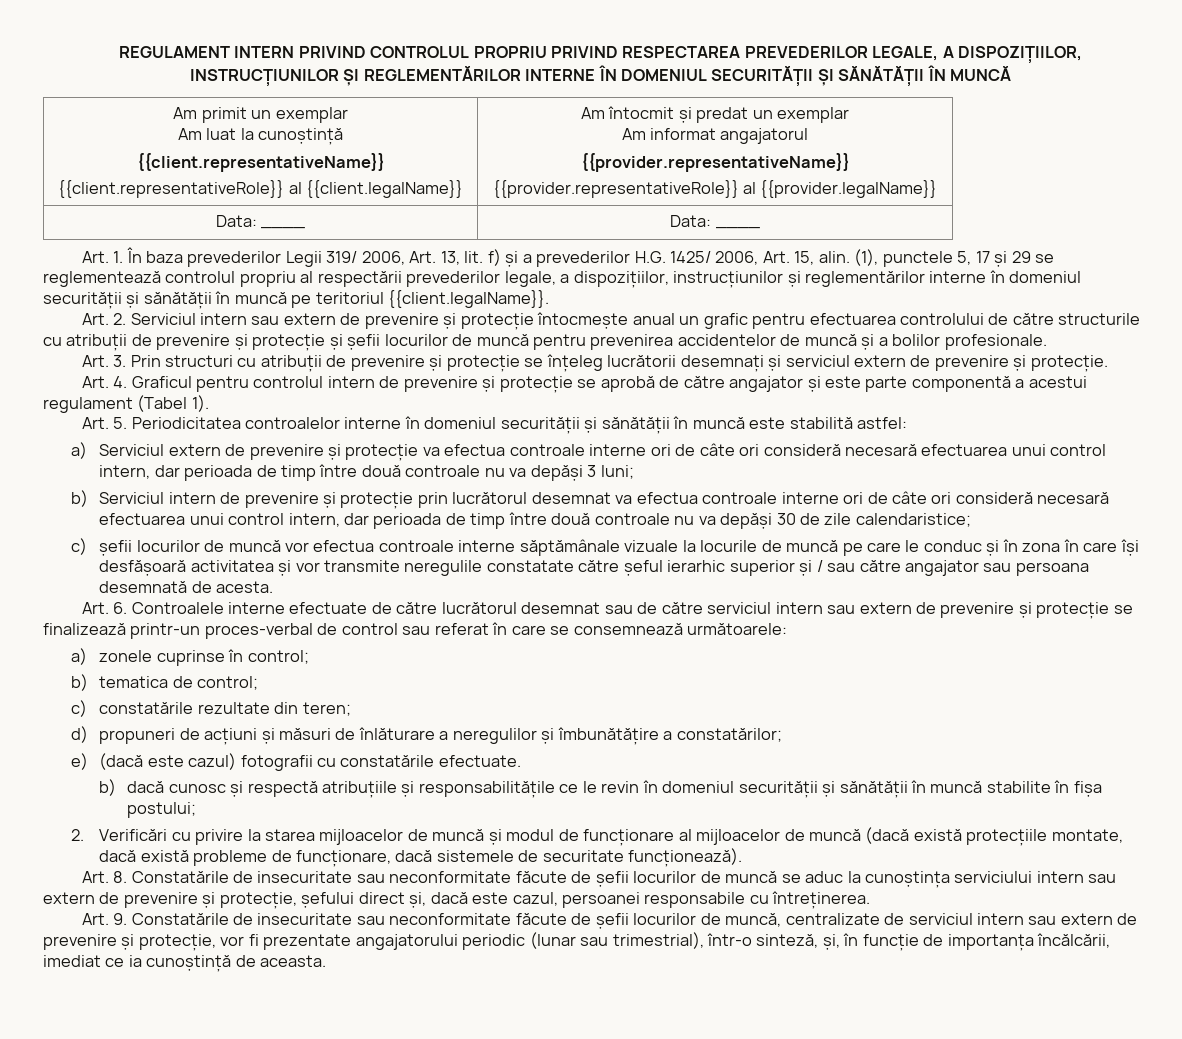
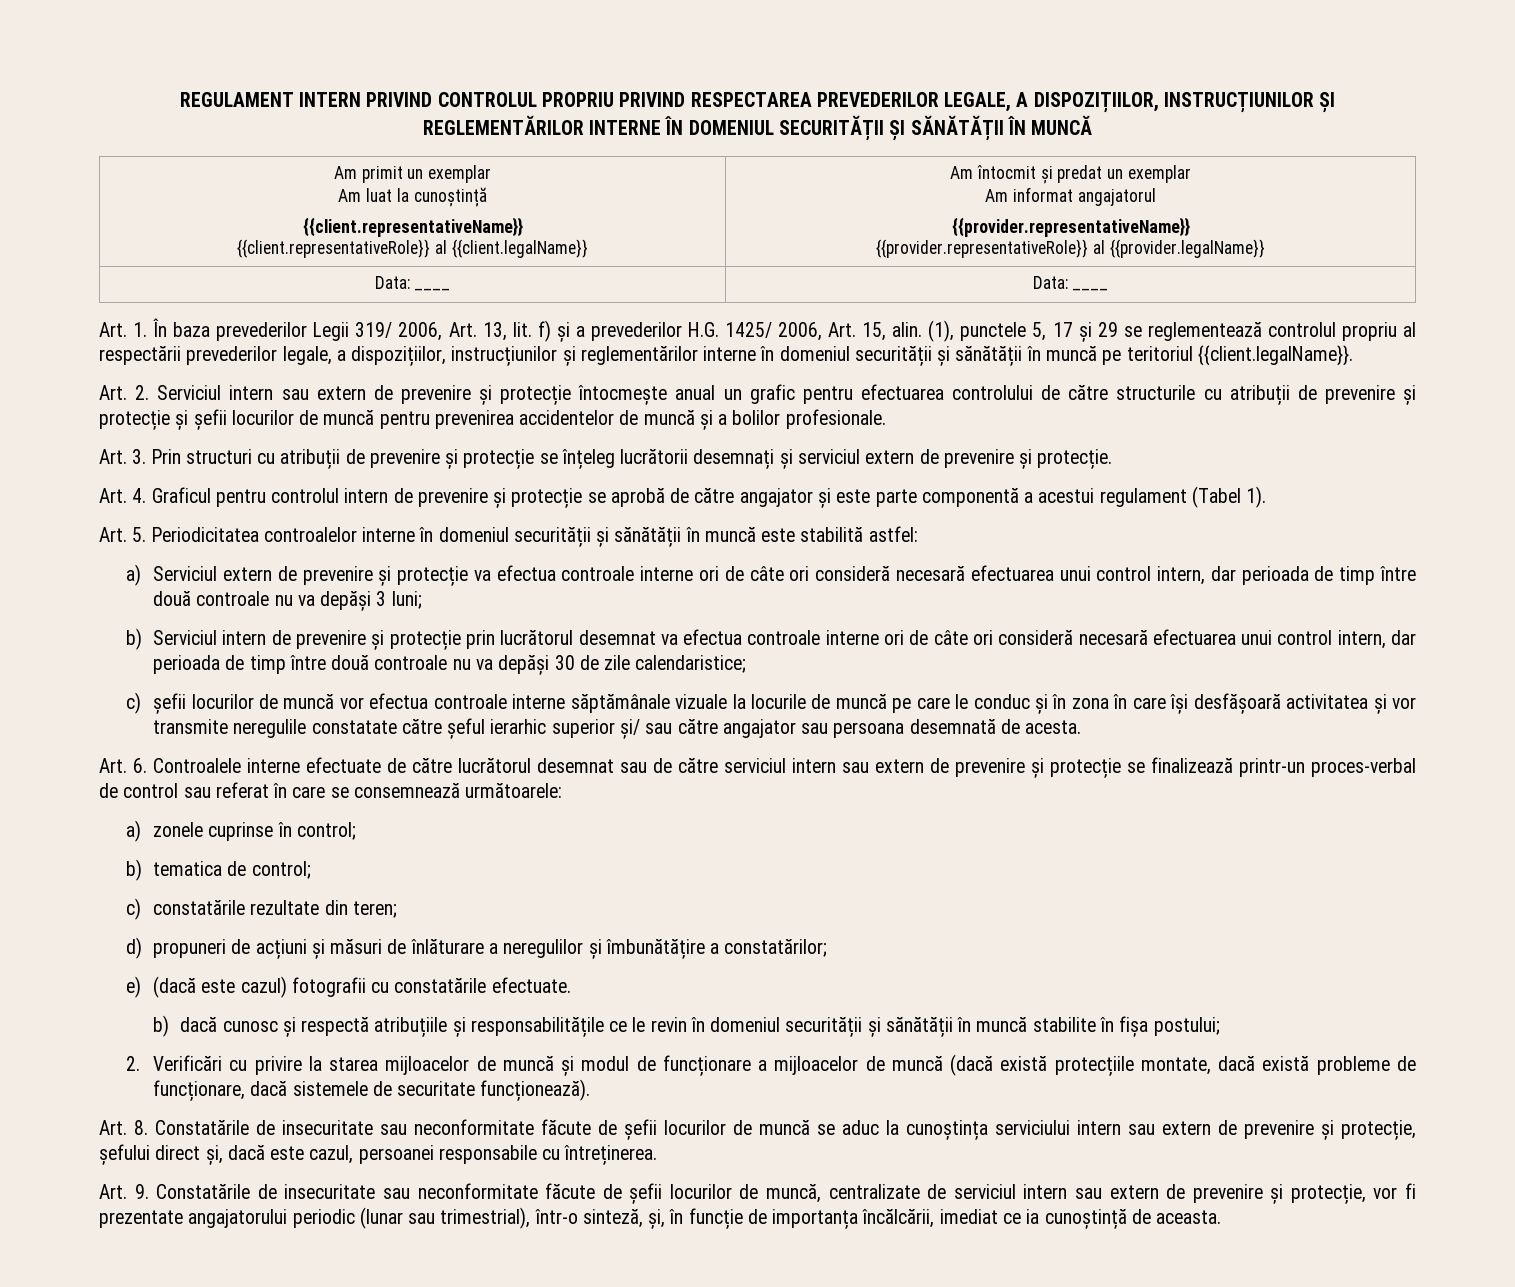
[799,560,823,576] și / -> [620,719,641,739] și/
[678,829,692,841] al -> [758,1060,768,1071] a

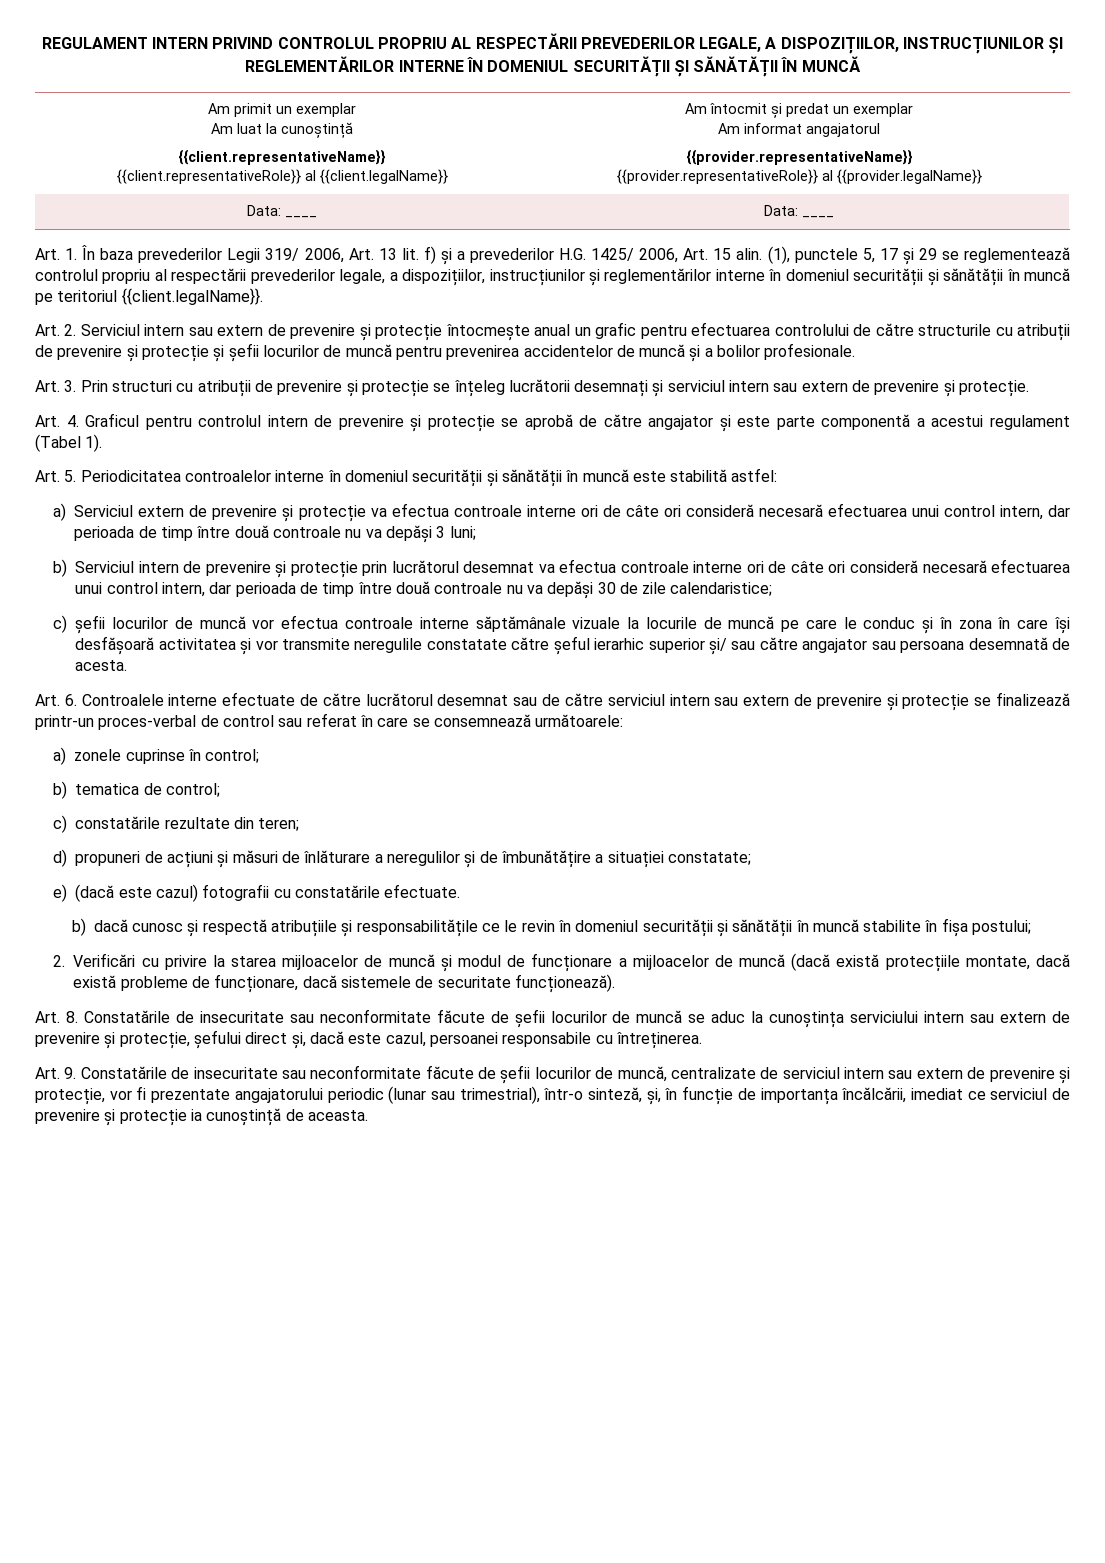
[619,92,812,107] PRIVIND RESPECTAREA -> [451,33,577,49] AL RESPECTĂRII
[482,322,507,341] 13, -> [378,248,397,260] 13
[862,322,887,341] 15, -> [713,248,732,260] 15
(860, 456) none -> [729,380,798,392] intern sau
(602, 949) none -> [479,851,498,863] de
[724,939,828,957] constatărilor; -> [607,851,751,868] situației constatate;
(1021, 1218) none -> [990,1088,1071,1100] [35,1109,187,1126] serviciul de prevenire și protecție

